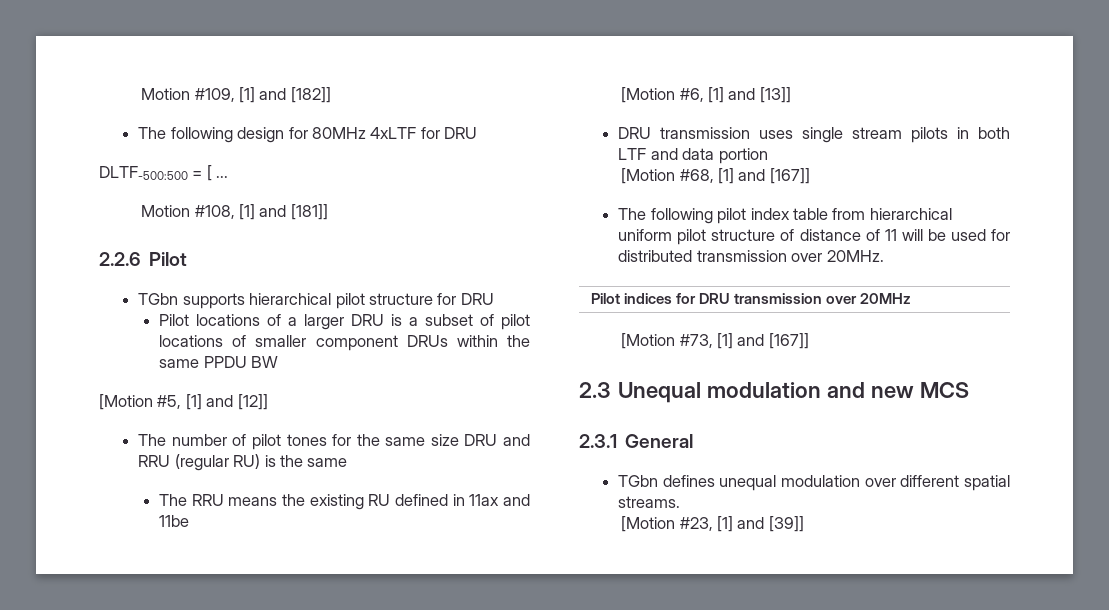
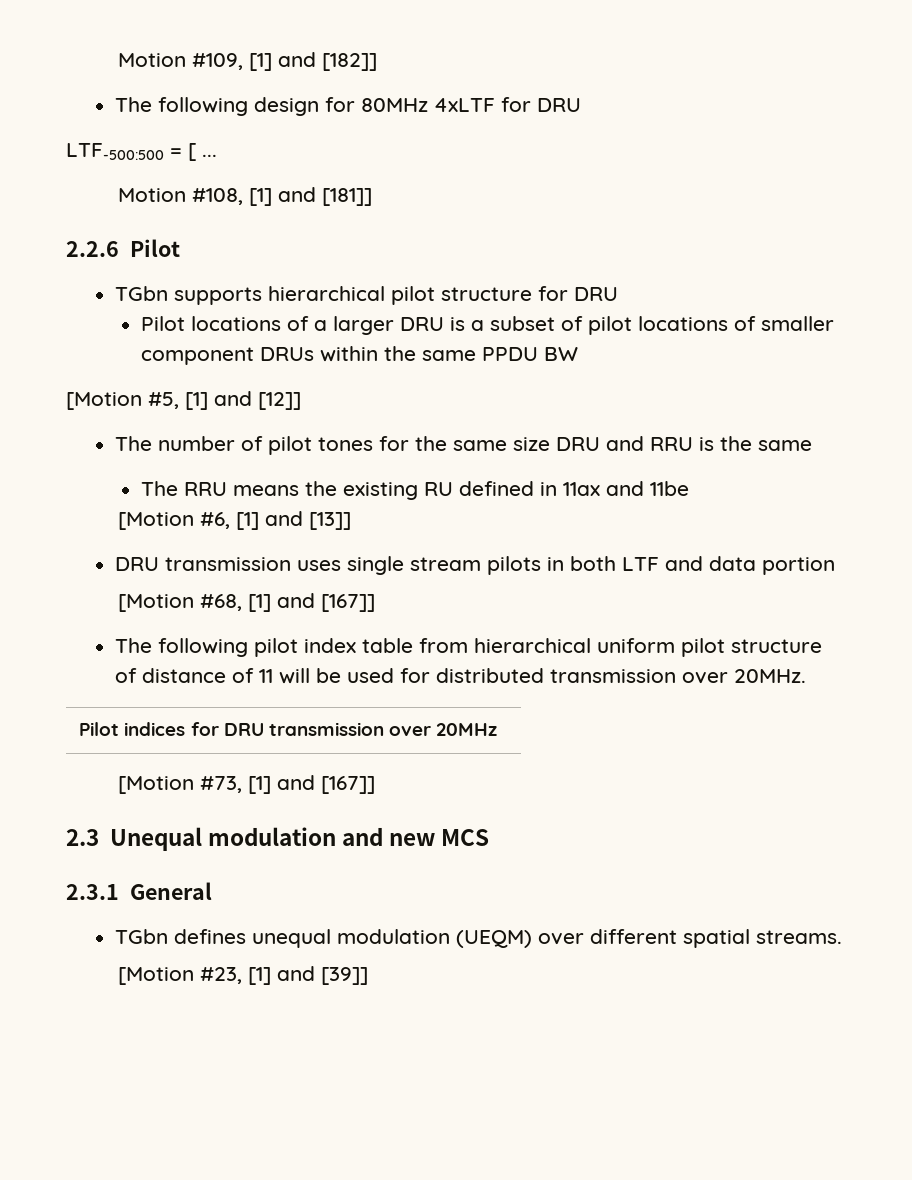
[99,166,188,180] DLTF-500:500 -> [66,143,164,160] LTF-500:500
[174,454,261,471] (regular RU) -> (694, 444) none
(861, 481) none -> [456,930,533,948] (UEQM)

